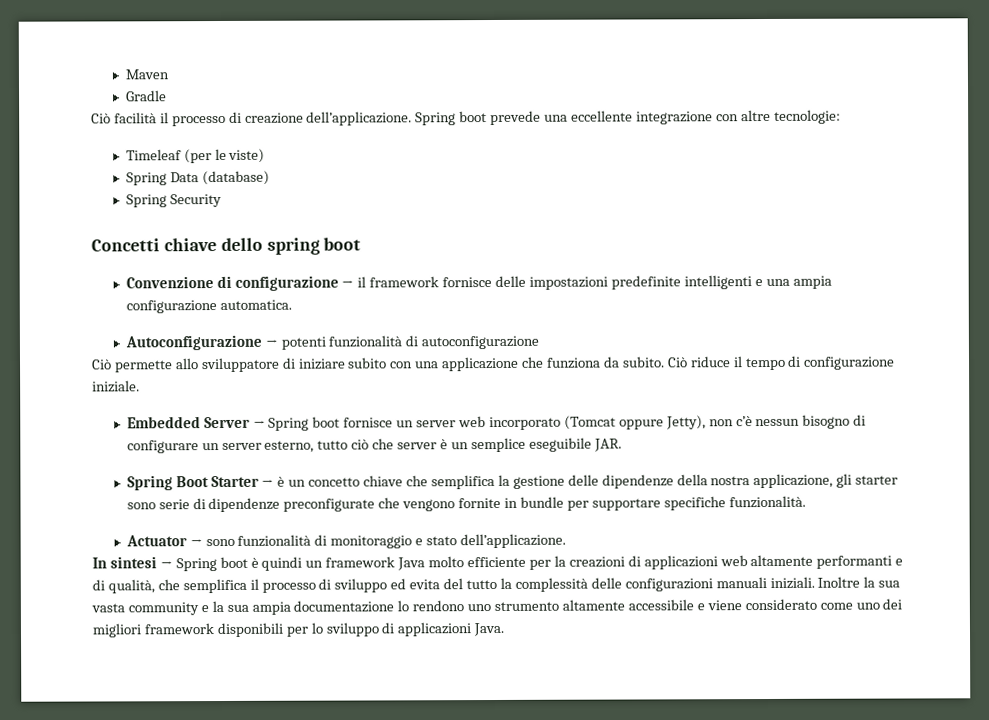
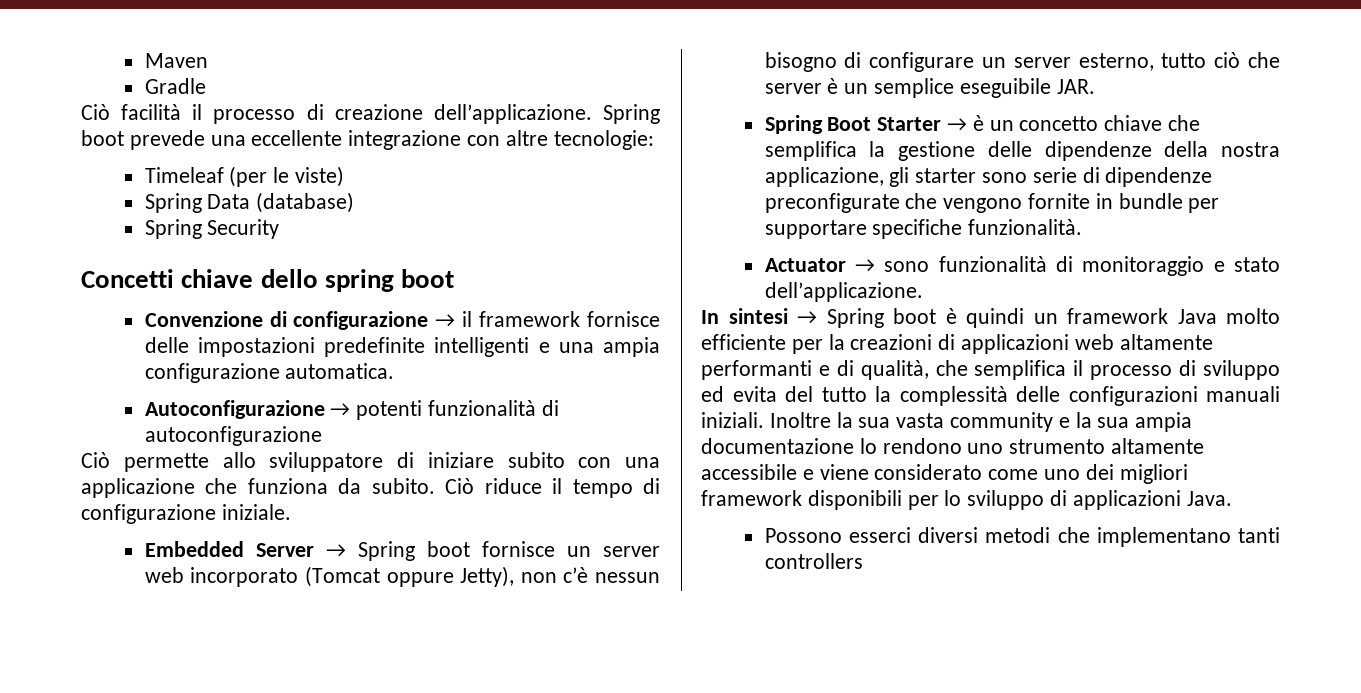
(506, 629) none -> [764,527,1280,547] [764,553,863,569] // Possono esserci diversi metodi che implementano tanti controllers

